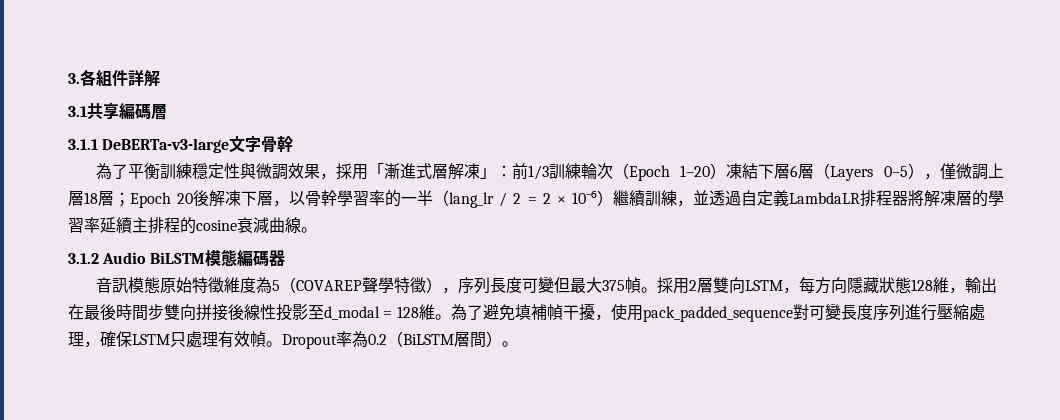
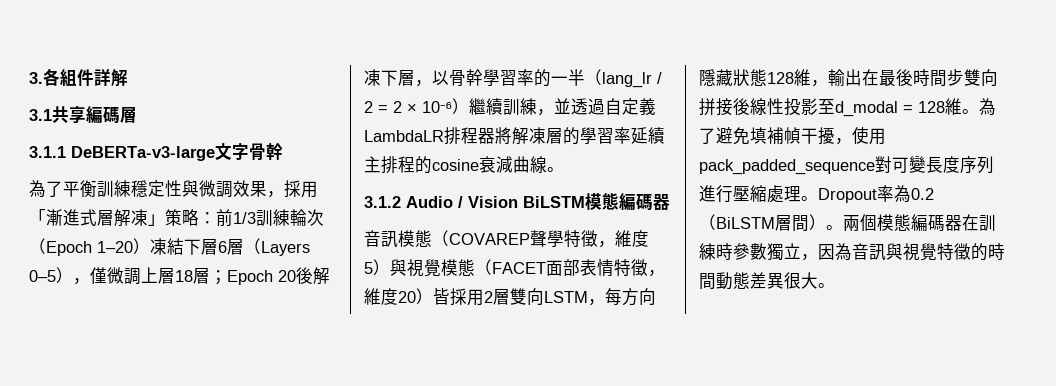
(496, 173) none -> [165,209,199,226] 策略
(147, 258) none -> [458,196,518,208] / Vision
[159,276,657,294] 原始特徵維度為5（COVAREP聲學特徵），序列長度可變但最大375幀。 -> [432,230,649,248] [364,259,665,277] [364,288,450,305] （COVAREP聲學特徵，維度5）與視覺模態（FACET面部表情特徵，維度20）皆
[84,331,266,348] ，確保LSTM只處理有效幀 -> (801, 194) none
(518, 344) none -> [843,214,996,232] [699,243,1005,261] [699,272,835,290] 兩個模態編碼器在訓練時參數獨立，因為音訊與視覺特徵的時間動態差異很大。

